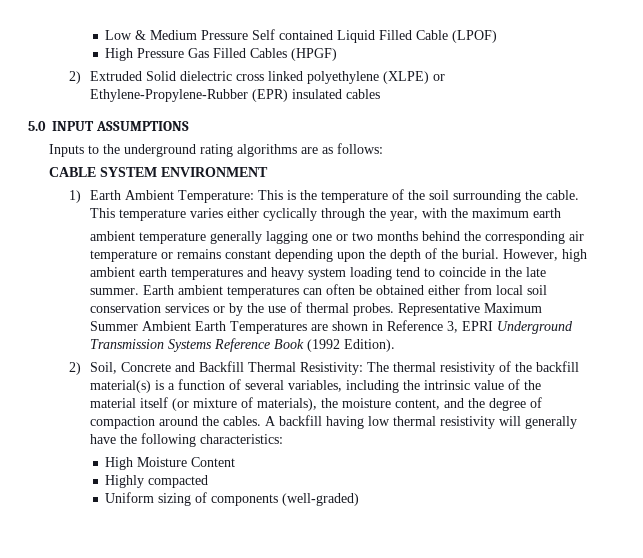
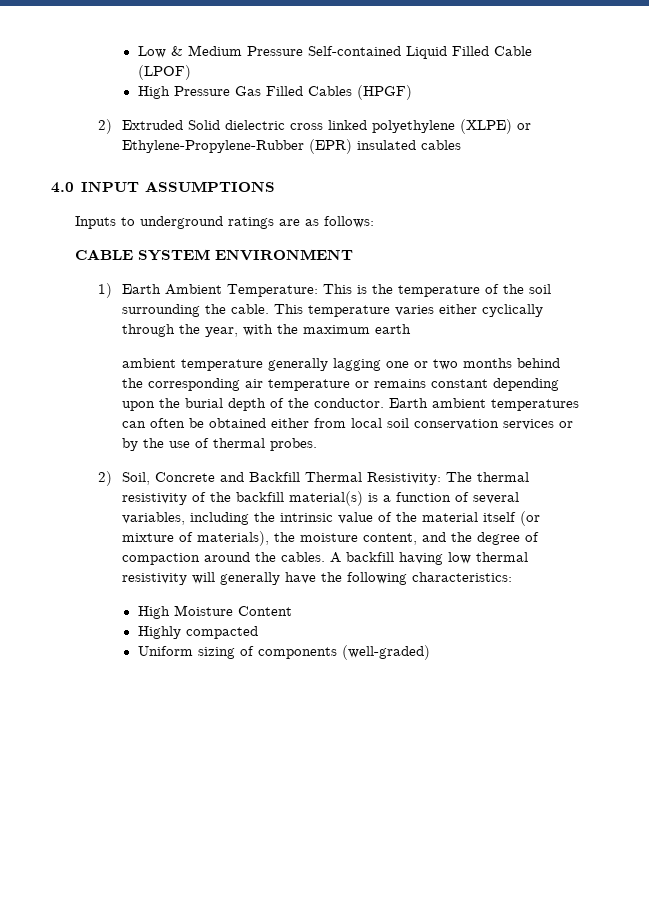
[252,29,334,40] Self contained -> [307,46,401,56] Self-contained
[28,121,46,131] 5.0 -> [51,182,74,193] 4.0
[102,144,297,157] the underground rating algorithms -> [139,216,274,229] underground ratings
(386, 254) none -> [184,398,223,408] burial
[461,249,587,262] [89,267,546,280] [89,288,139,295] burial. However, high ambient earth temperatures and heavy system loading tend to coincide in the late summer. -> [313,398,384,408] conductor.
[397,303,542,316] [89,320,573,334] [89,338,395,352] Representative Maximum Summer Ambient Earth Temperatures are shown in Reference 3, EPRI Underground Transmission Systems Reference Book (1992 Edition). -> (317, 444) none

